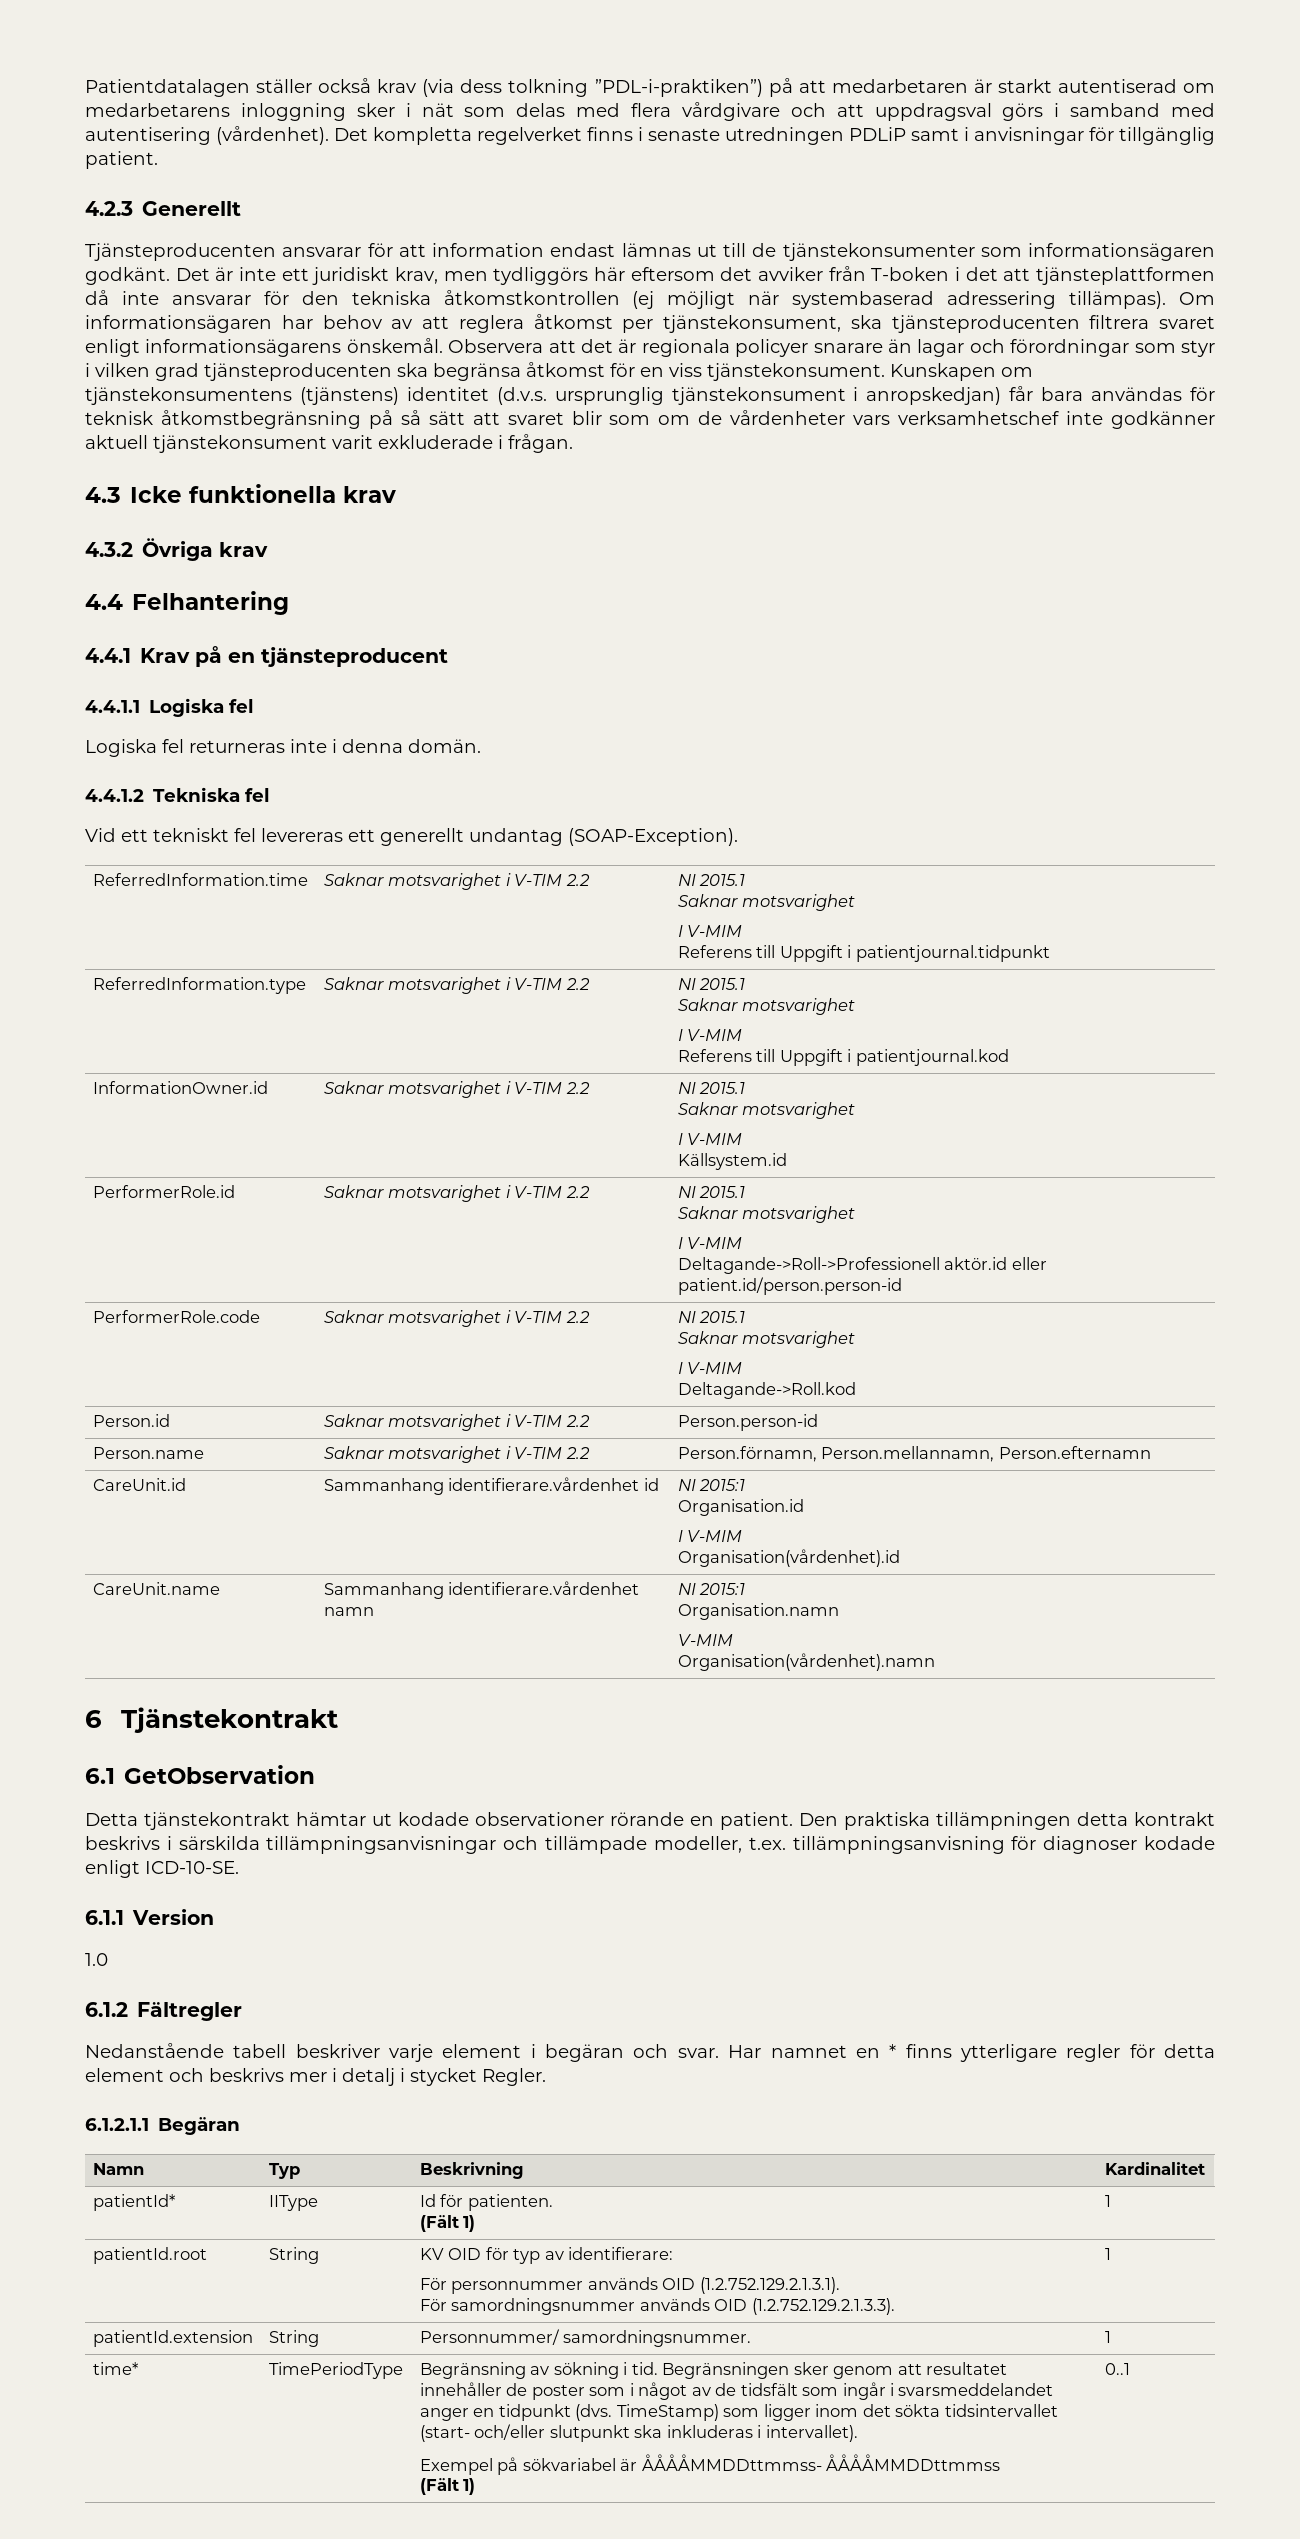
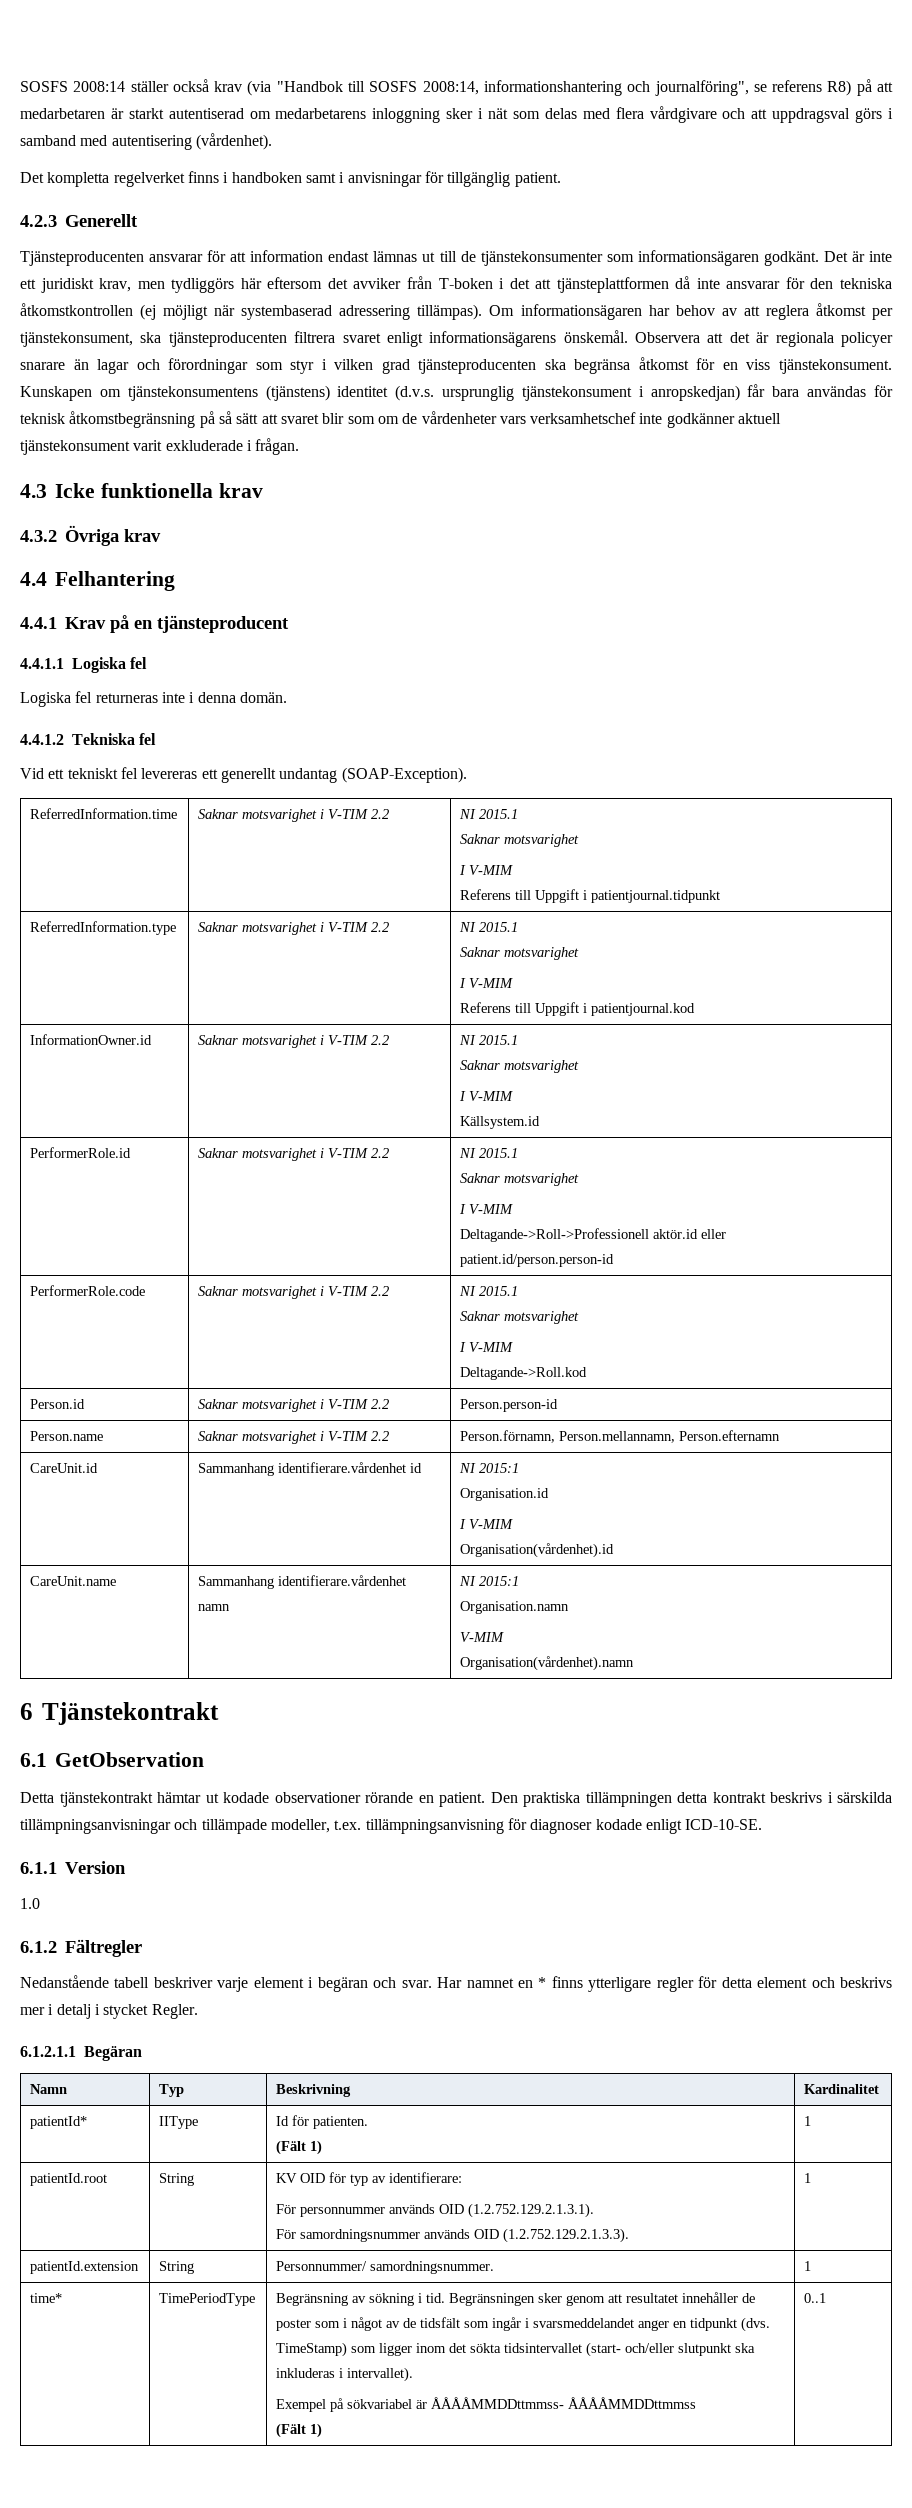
[85,79,250,97] Patientdatalagen -> [20,81,126,92] SOSFS 2008:14
[460,79,763,97] dess tolkning ”PDL-i-praktiken”) -> [276,80,852,96] "Handbok till SOSFS 2008:14, informationshantering och journalföring", se referens R8)
(329, 135) none -> (272, 141) //
[648,127,906,145] senaste utredningen PDLiP -> [231,172,302,183] handboken

